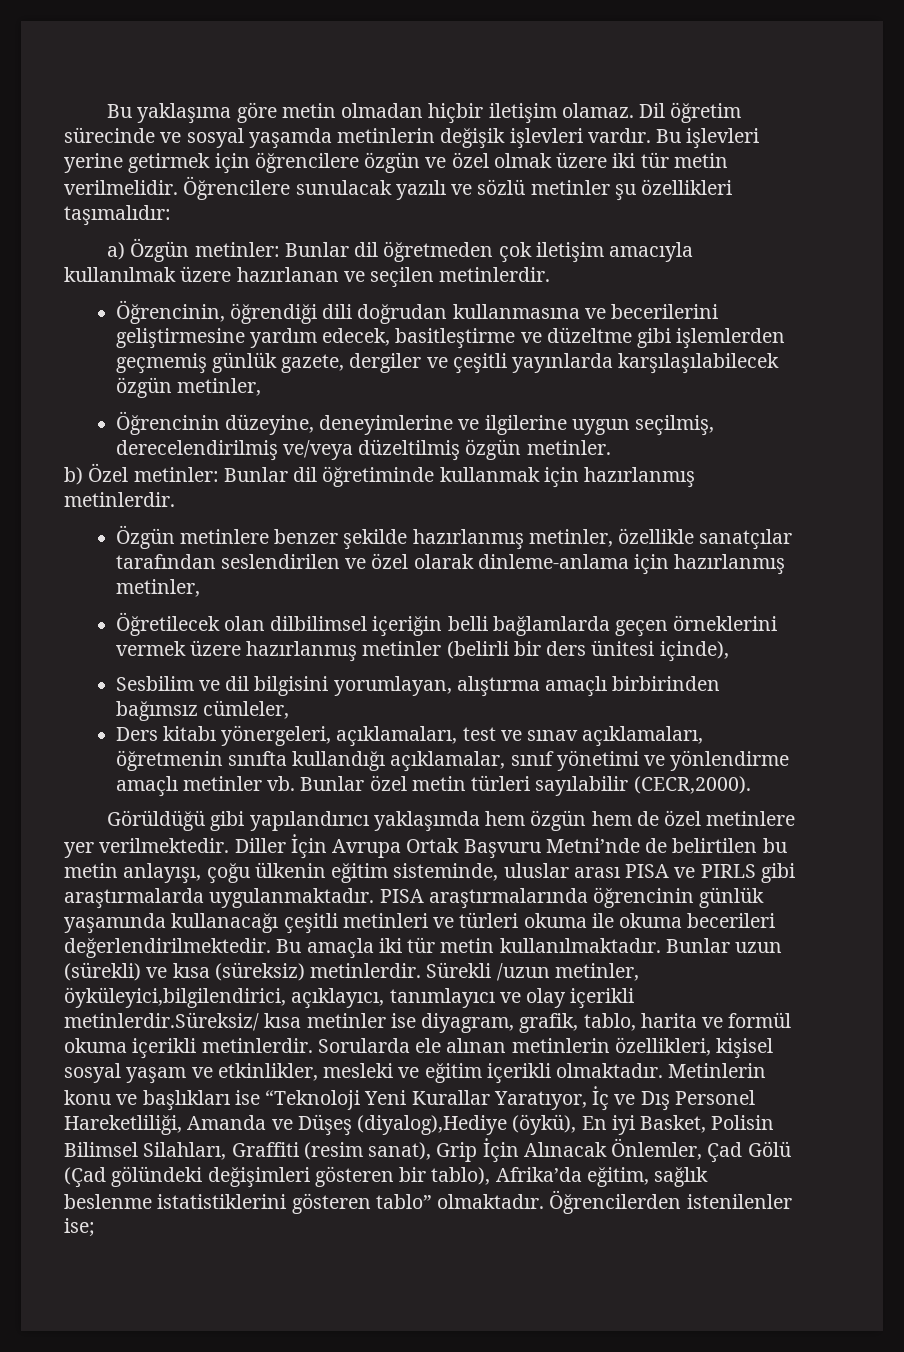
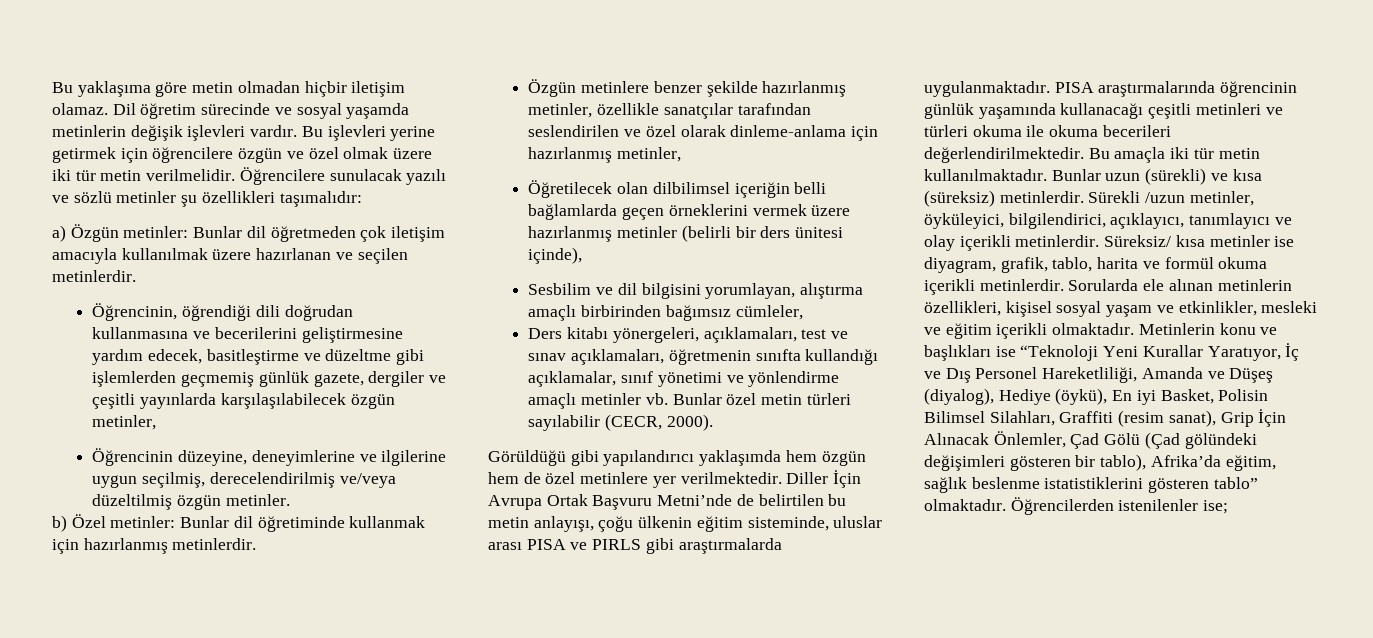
[633,776,751,794] (CECR,2000). -> [605,414,713,431] (CECR, 2000).
[64,987,286,1008] öyküleyici,bilgilendirici, -> [924,213,1106,229] öyküleyici, bilgilendirici,
[64,1012,259,1031] metinlerdir.Süreksiz/ -> [1015,235,1172,247] metinlerdir. Süreksiz/
[357,1115,508,1135] (diyalog),Hediye -> [924,388,1051,405] (diyalog), Hediye

